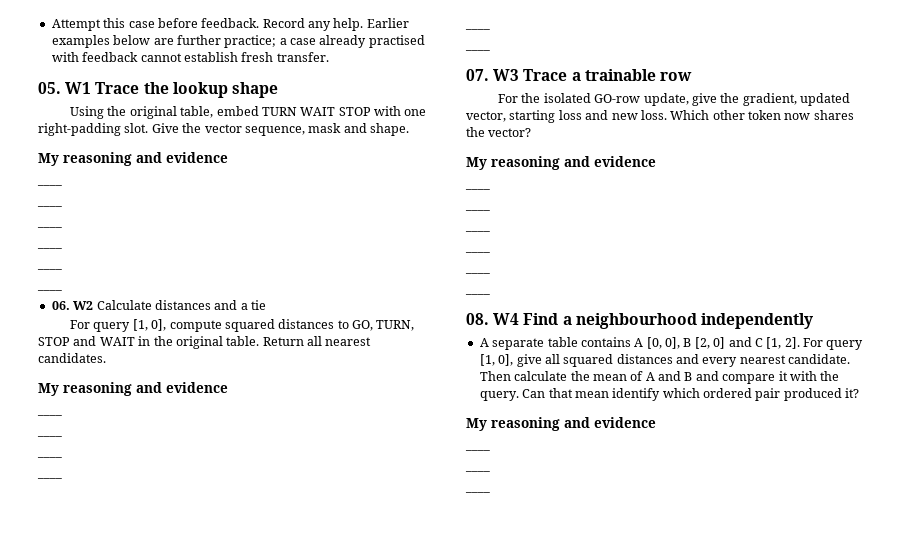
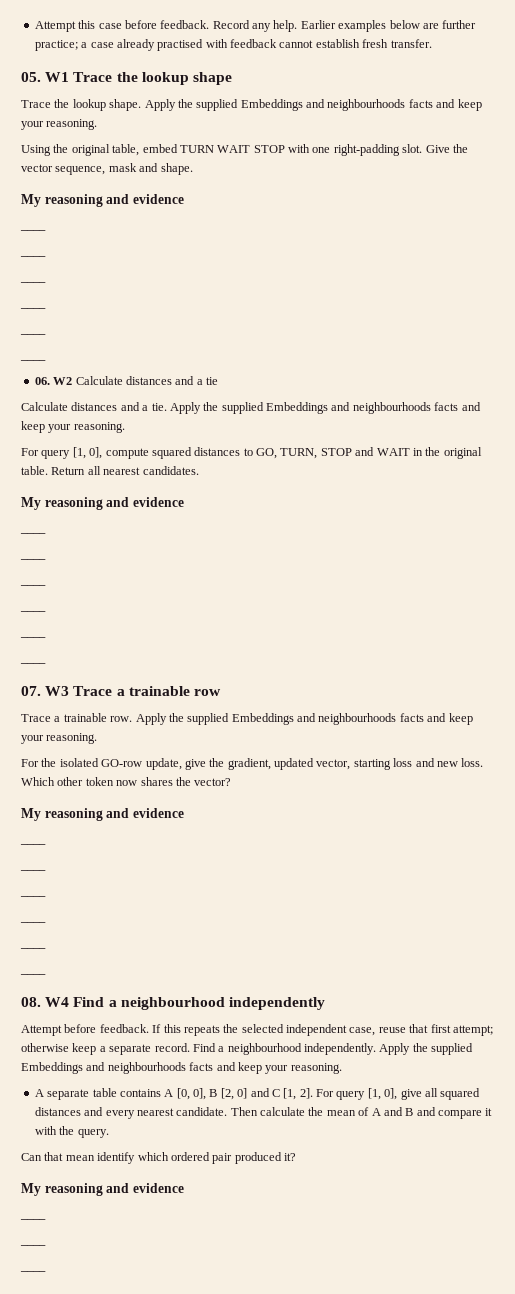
(278, 90) none -> [21,99,482,111] [21,119,98,130] // Trace the lookup shape. Apply the supplied Embeddings and neighbourhoods facts and keep your reasoning.
(266, 305) none -> [21,402,481,414] [21,421,125,433] // Calculate distances and a tie. Apply the supplied Embeddings and neighbourhoods facts and keep your reasoning.
(692, 76) none -> [21,713,473,725] [21,733,98,744] // Trace a trainable row. Apply the supplied Embeddings and neighbourhoods facts and keep your reasoning.
(813, 321) none -> [21,1024,493,1036] [21,1043,474,1055] [21,1062,342,1074] // Attempt before feedback. If this repeats the selected independent case, reuse that first attempt; otherwise keep a separate record. Find a neighbourhood independently. Apply the supplied Embeddings and neighbourhoods facts and keep your reasoning.
(519, 396) none -> (109, 1133) //

